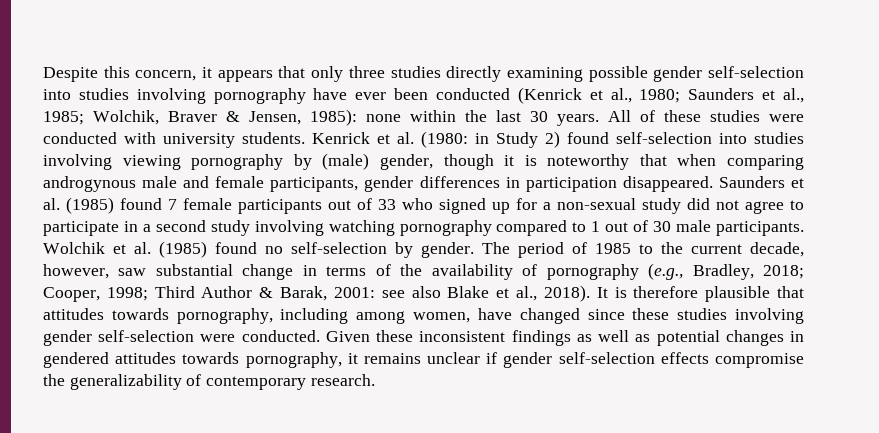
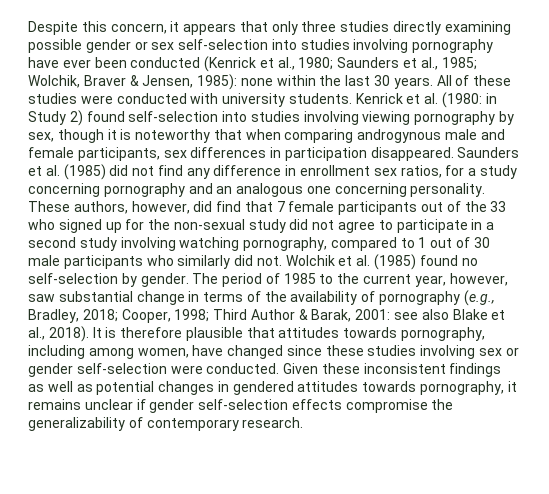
(703, 74) none -> [134,41,175,50] or sex
[322,153,433,170] (male) gender, -> [28,132,54,142] sex,
[364,176,414,192] gender -> [163,150,187,158] sex
[120,198,162,210] found -> [109,165,517,179] [28,183,486,197] [28,201,273,214] did not find any difference in enrollment sex ratios, for a study concerning pornography and an analogous one concerning personality. These authors, however, did find that
(372, 204) none -> [464,201,487,212] the
[543,202,551,210] a -> [148,219,171,230] the
[399,220,492,236] pornography -> [243,237,328,251] pornography,
[715,221,804,236] participants. -> [63,255,282,269] participants who similarly did not.
[750,242,804,257] decade, -> [414,275,446,287] year,
(805, 316) none -> [479,347,519,356] sex or

